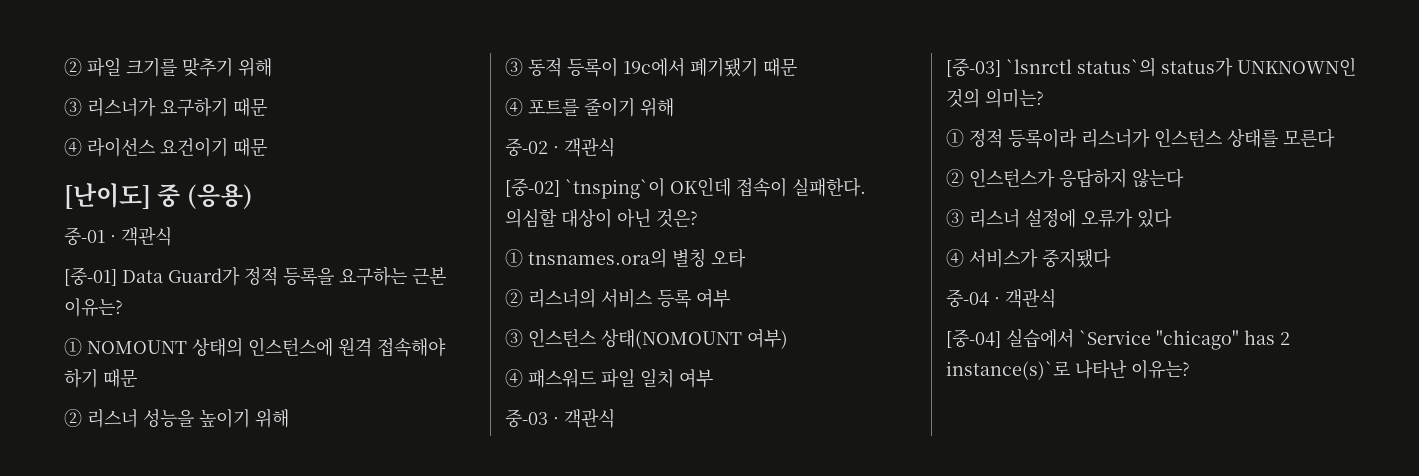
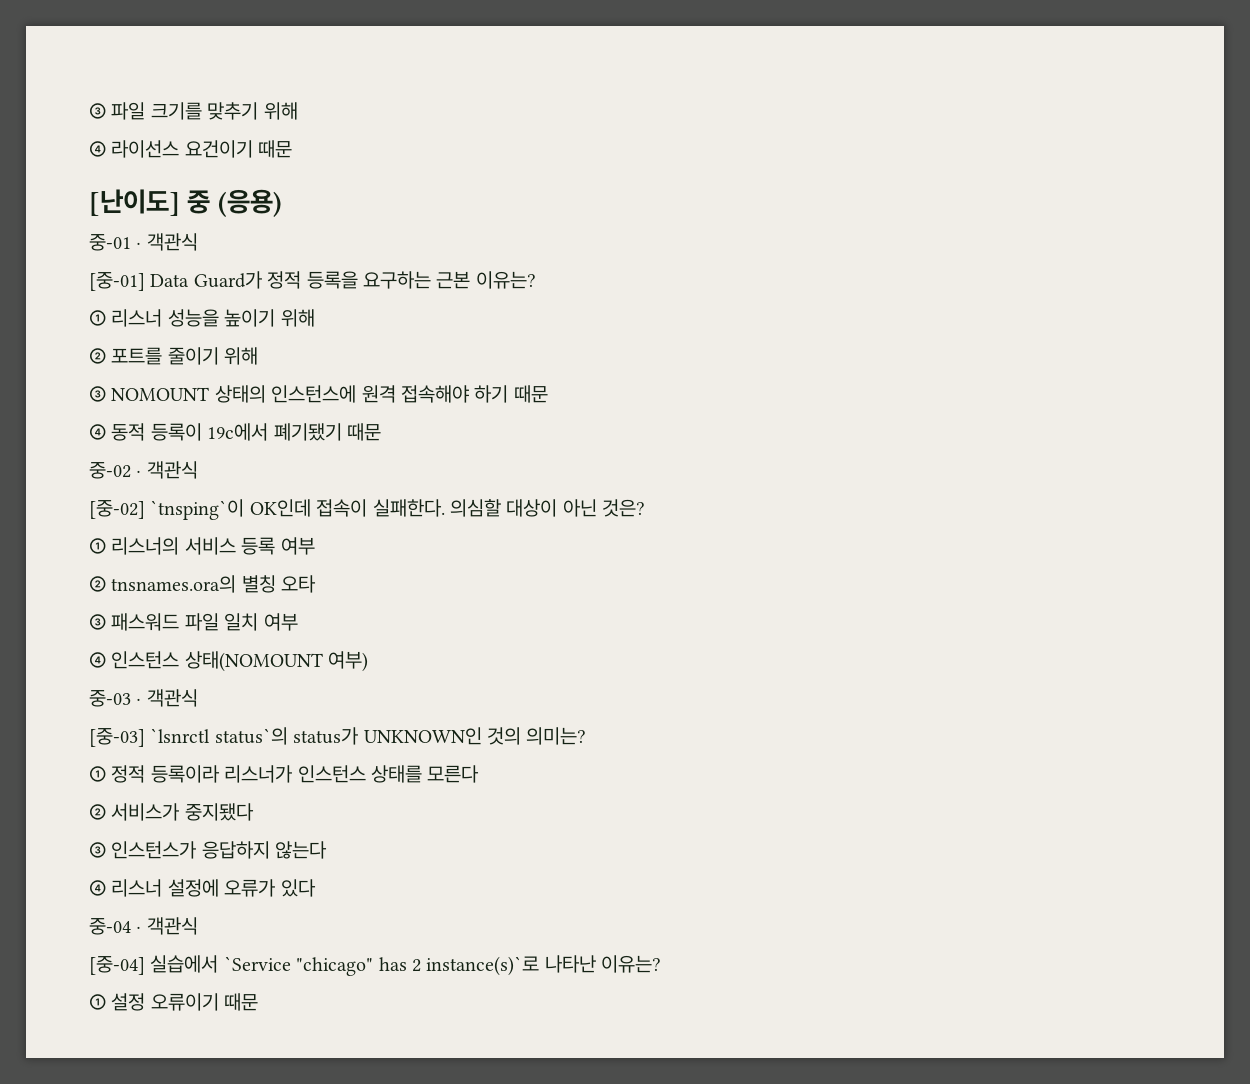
[64,58,82,76] ② -> [89,103,106,119] ③
[64,98,267,117] // ③ 리스너가 요구하기 때문 -> (298, 111) none
(82, 347) none -> [111,309,315,327] [89,347,259,365] [89,386,106,402] 리스너 성능을 높이기 위해 // ② 포트를 줄이기 위해 // ③
[64,409,289,428] [505,58,523,76] ② 리스너 성능을 높이기 위해 // ③ -> [89,424,106,440] ④
[505,98,674,117] // ④ 포트를 줄이기 위해 -> (381, 432) none
[528,248,746,268] [505,289,523,307] tnsnames.ora의 별칭 오타 // ② -> (106, 546) none
[505,328,788,349] [505,369,523,387] ③ 인스턴스 상태(NOMOUNT 여부) // ④ -> [89,575,317,593] [89,614,106,630] ② tnsnames.ora의 별칭 오타 // ③
(713, 378) none -> [89,651,369,672] // ④ 인스턴스 상태(NOMOUNT 여부)
(964, 178) none -> [111,803,254,821] [89,842,106,858] 서비스가 중지됐다 // ③
[946,209,964,227] ③ -> [89,880,106,896] ④
[946,248,1111,268] // ④ 서비스가 중지됐다 -> (316, 888) none
(1190, 369) none -> [89,993,259,1011] // ① 설정 오류이기 때문

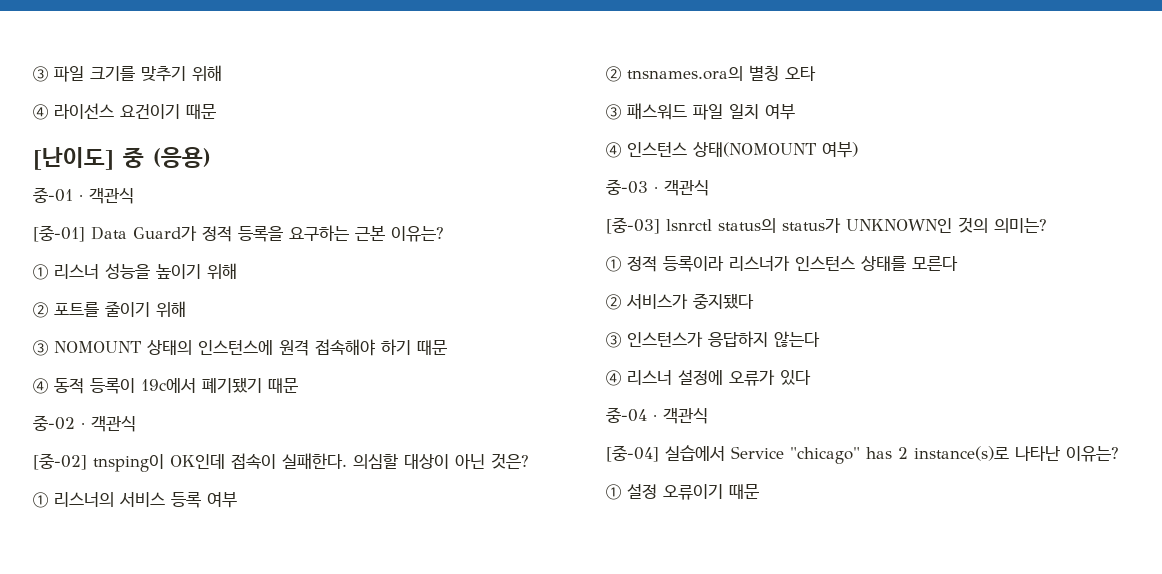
[150,499,245,520] `tnsping`이 -> [93,454,164,472] tnsping이
[150,727,288,745] `lsnrctl status`의 -> [666,218,776,233] lsnrctl status의
[223,956,291,971] `Service -> [731,446,784,459] Service
[426,956,540,976] instance(s)`로 -> [914,446,1009,461] instance(s)로

